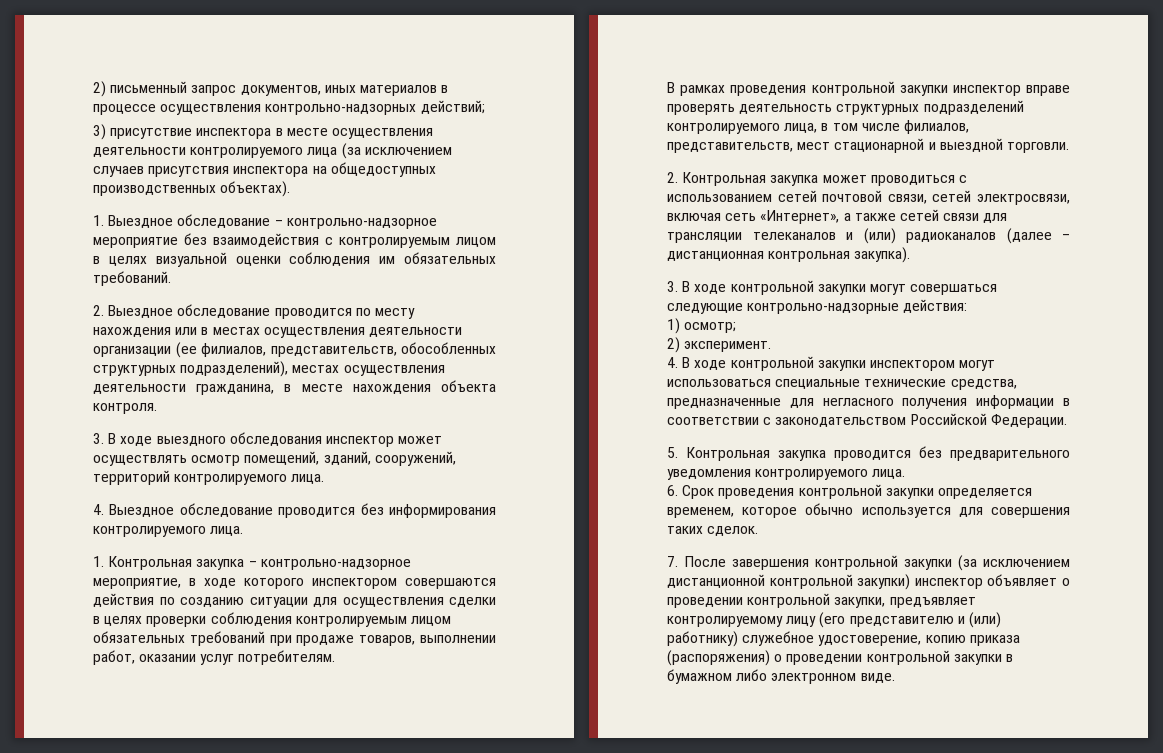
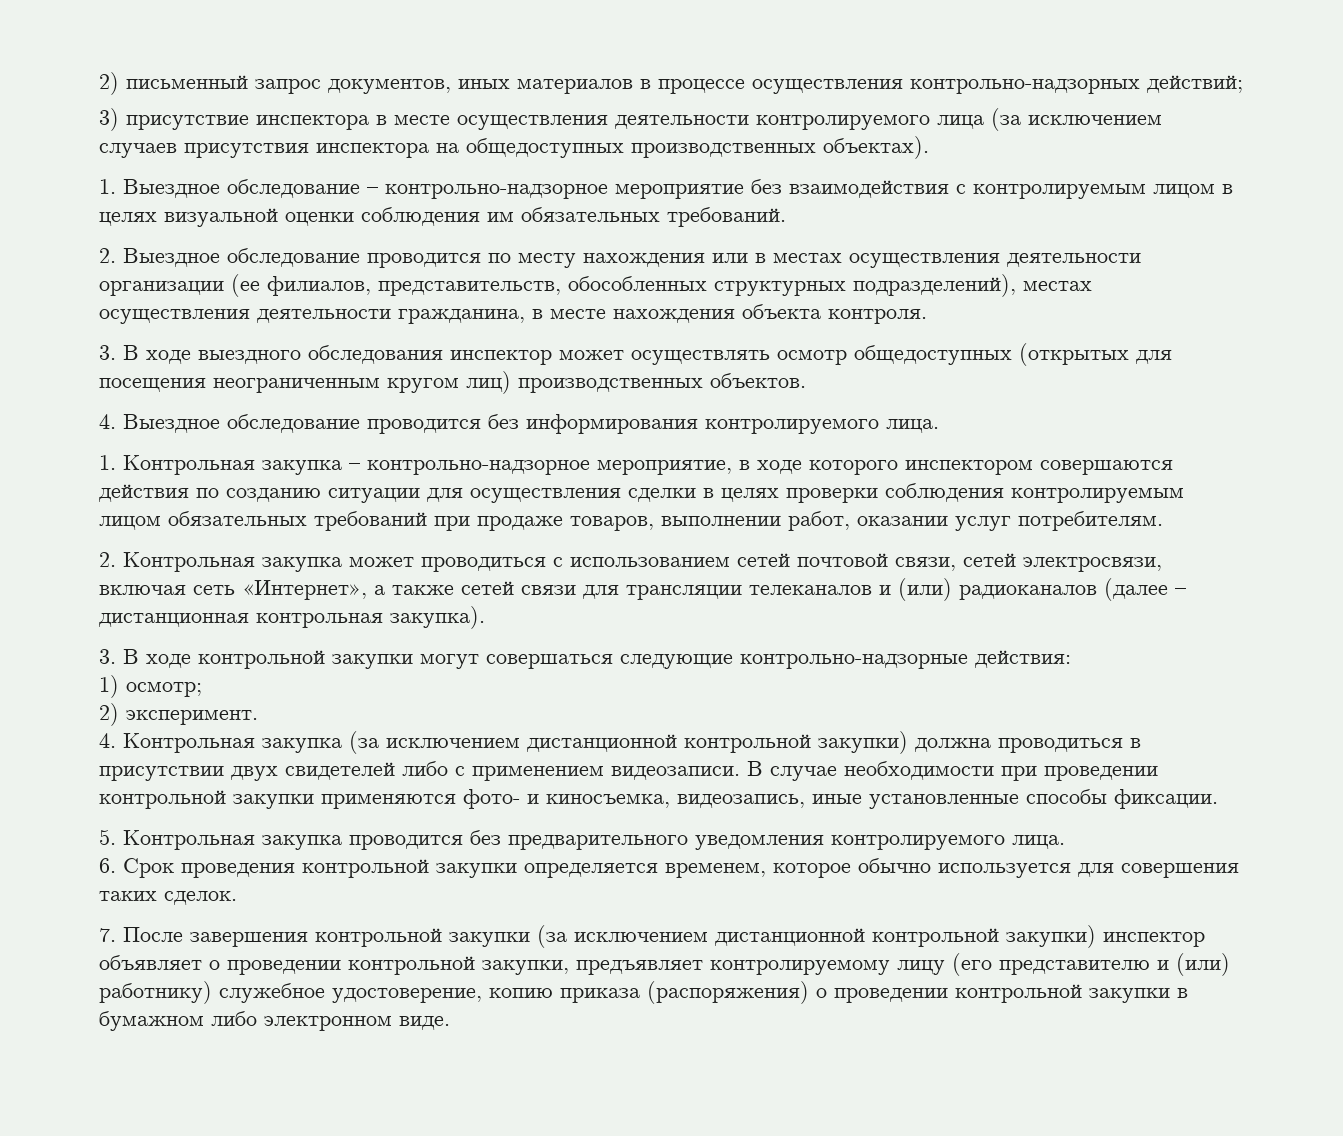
[244,451,456,466] [93,470,325,485] помещений, зданий, сооружений, территорий контролируемого лица. -> [854,343,1172,366] [99,371,806,394] общедоступных (открытых для посещения неограниченным кругом лиц) производственных объектов.
[667,81,1070,96] [667,100,1024,115] [667,120,969,134] [667,138,1069,153] // В рамках проведения контрольной закупки инспектор вправе проверять деятельность структурных подразделений контролируемого лица, в том числе филиалов, представительств, мест стационарной и выездной торговли. -> (1163, 521) none
[682,356,996,371] [667,379,1017,390] [667,395,1070,409] [667,413,1067,428] В ходе контрольной закупки инспектором могут использоваться специальные технические средства, предназначенные для негласного получения информации в соответствии с законодательством Российской Федерации. -> [123,731,1141,754] [99,761,1158,781] [99,789,1218,809] Контрольная закупка (за исключением дистанционной контрольной закупки) должна проводиться в присутствии двух свидетелей либо с применением видеозаписи. В случае необходимости при проведении контрольной закупки применяются фото- и киносъемка, видеозапись, иные установленные способы фиксации.

